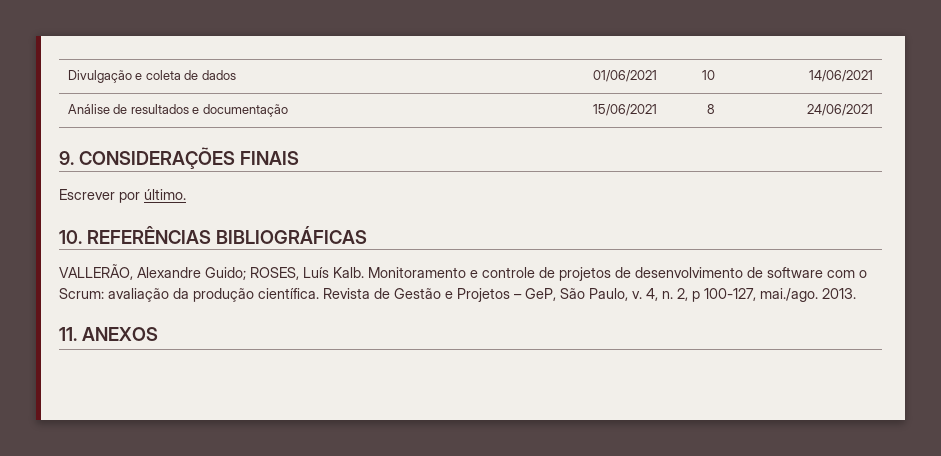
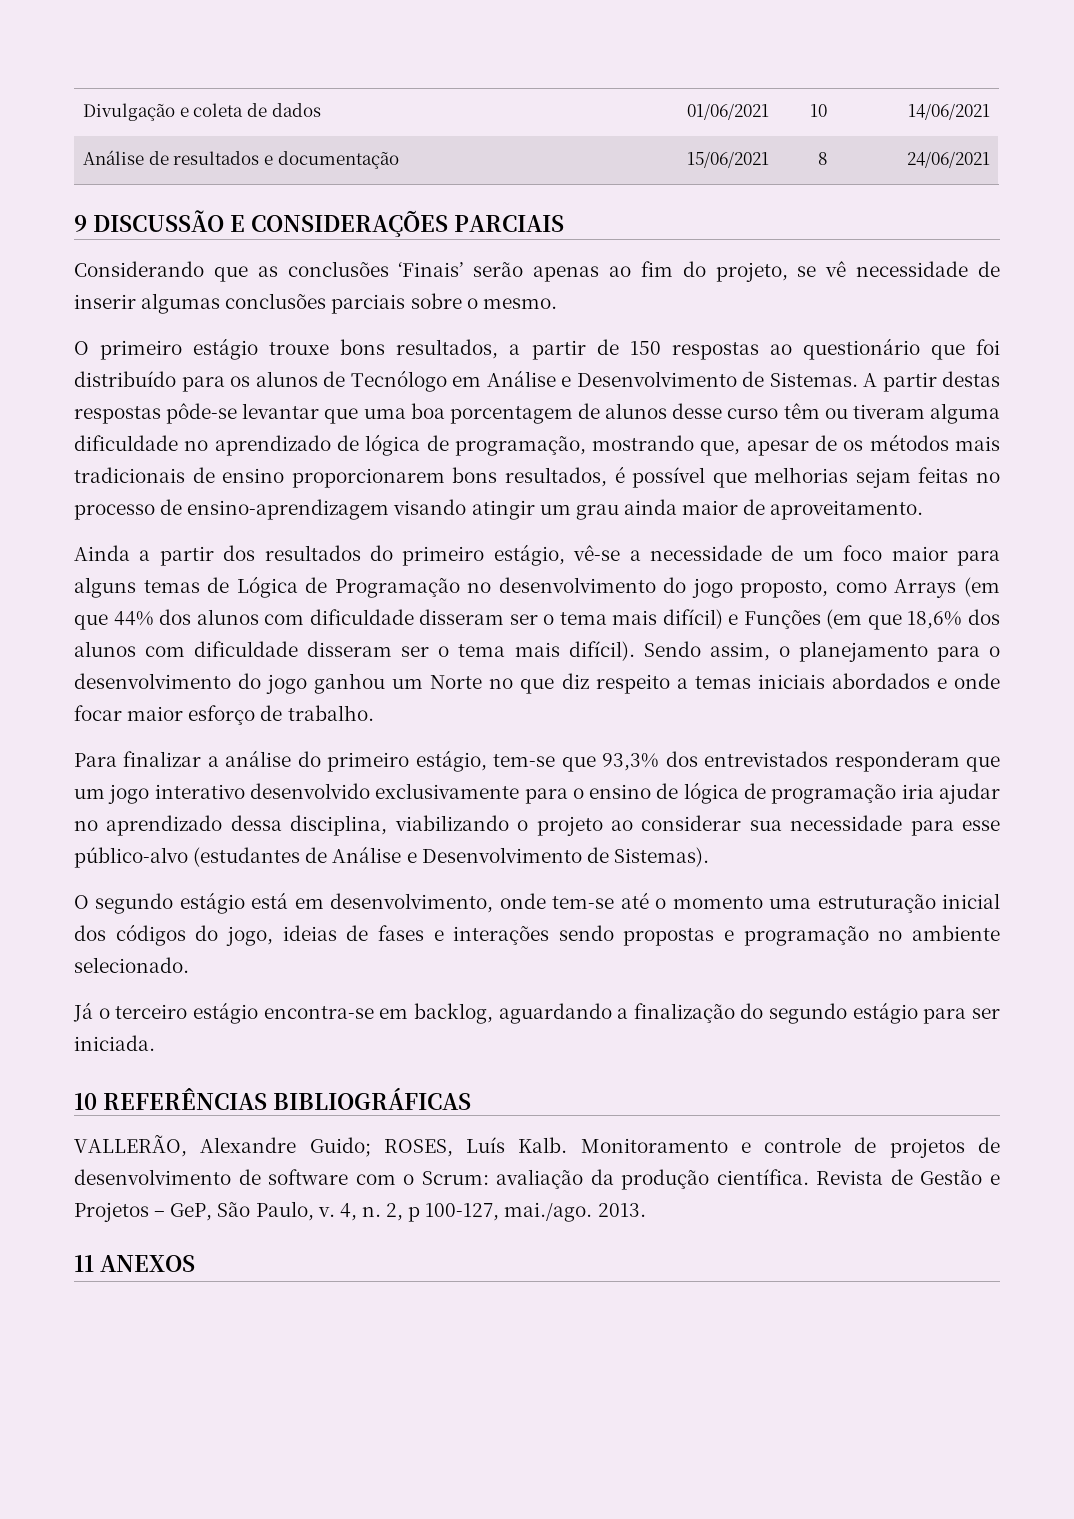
[59,147,299,169] [59,189,186,203] [59,230,82,244] 9. CONSIDERAÇÕES FINAIS // Escrever por último. // 10. -> [74,210,564,237] [74,261,1001,282] [74,293,557,314] [74,338,1000,360] [74,370,1000,392] [74,403,1000,424] [74,434,1000,456] [74,466,1001,488] [74,499,924,520] [74,544,1000,566] [74,576,1000,598] [74,609,1000,630] [74,641,1000,662] [74,673,1001,694] [74,705,374,725] [74,750,1000,772] [74,782,1000,804] [74,815,1000,836] [74,846,709,868] [74,892,1000,914] [74,924,1000,946] [74,957,189,973] [73,1002,1000,1024] [74,1035,155,1051] [74,1093,97,1110] 9 DISCUSSÃO E CONSIDERAÇÕES PARCIAIS // Considerando que as conclusões ‘Finais’ serão apenas ao fim do projeto, se vê necessidade de inserir algumas conclusões parciais sobre o mesmo. // O primeiro estágio trouxe bons resultados, a partir de 150 respostas ao questionário que foi distribuído para os alunos de Tecnólogo em Análise e Desenvolvimento de Sistemas. A partir destas respostas pôde-se levantar que uma boa porcentagem de alunos desse curso têm ou tiveram alguma dificuldade no aprendizado de lógica de programação, mostrando que, apesar de os métodos mais tradicionais de ensino proporcionarem bons resultados, é possível que melhorias sejam feitas no processo de ensino-aprendizagem visando atingir um grau ainda maior de aproveitamento. // Ainda a partir dos resultados do primeiro estágio, vê-se a necessidade de um foco maior para alguns temas de Lógica de Programação no desenvolvimento do jogo proposto, como Arrays (em que 44% dos alunos com dificuldade disseram ser o tema mais difícil) e Funções (em que 18,6% dos alunos com dificuldade disseram ser o tema mais difícil). Sendo assim, o planejamento para o desenvolvimento do jogo ganhou um Norte no que diz respeito a temas iniciais abordados e onde focar maior esforço de trabalho. // Para finalizar a análise do primeiro estágio, tem-se que 93,3% dos entrevistados responderam que um jogo interativo desenvolvido exclusivamente para o ensino de lógica de programação iria ajudar no aprendizado dessa disciplina, viabilizando o projeto ao considerar sua necessidade para esse público-alvo (estudantes de Análise e Desenvolvimento de Sistemas). // O segundo estágio está em desenvolvimento, onde tem-se até o momento uma estruturação inicial dos códigos do jogo, ideias de fases e interações sendo propostas e programação no ambiente selecionado. // Já o terceiro estágio encontra-se em backlog, aguardando a finalização do segundo estágio para ser iniciada. // 10
[59,327,77,341] 11. -> [74,1255,94,1272] 11

